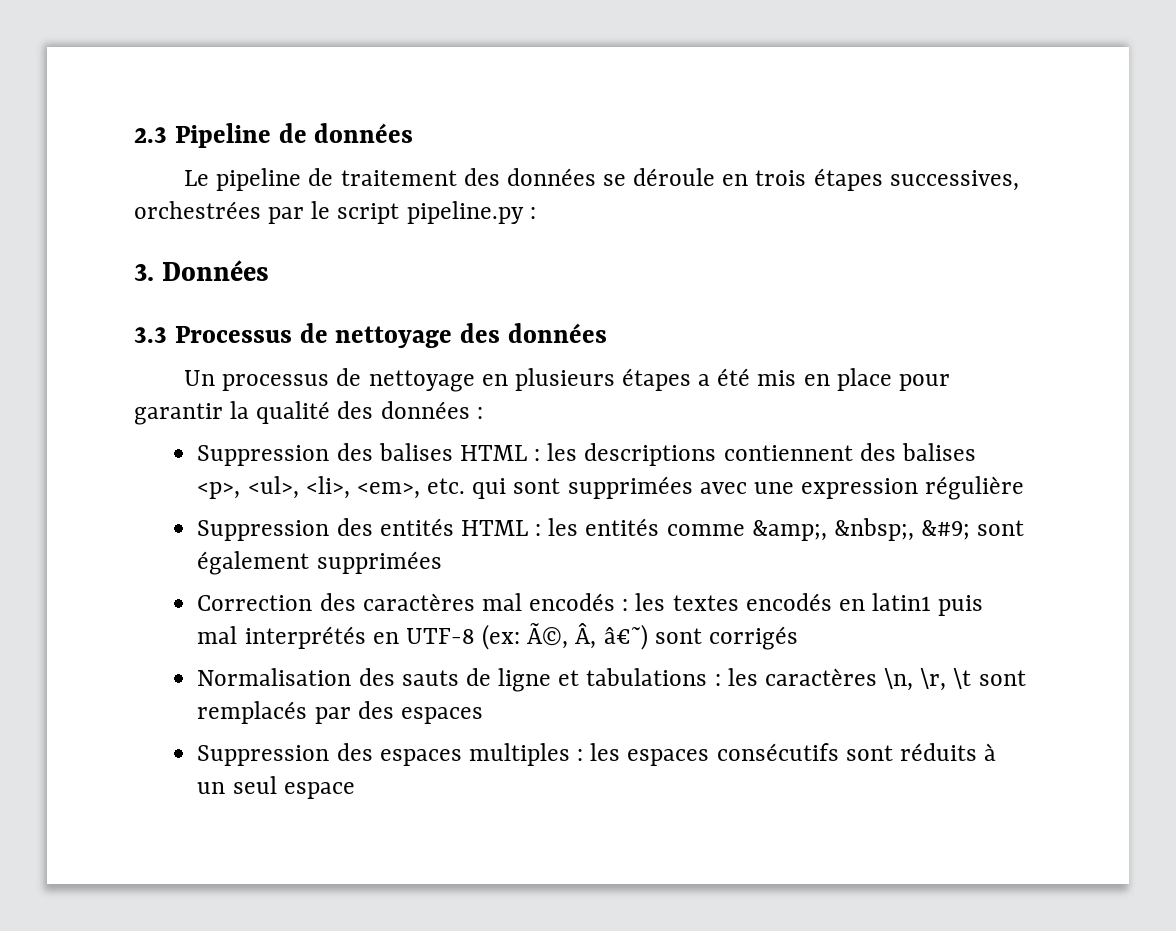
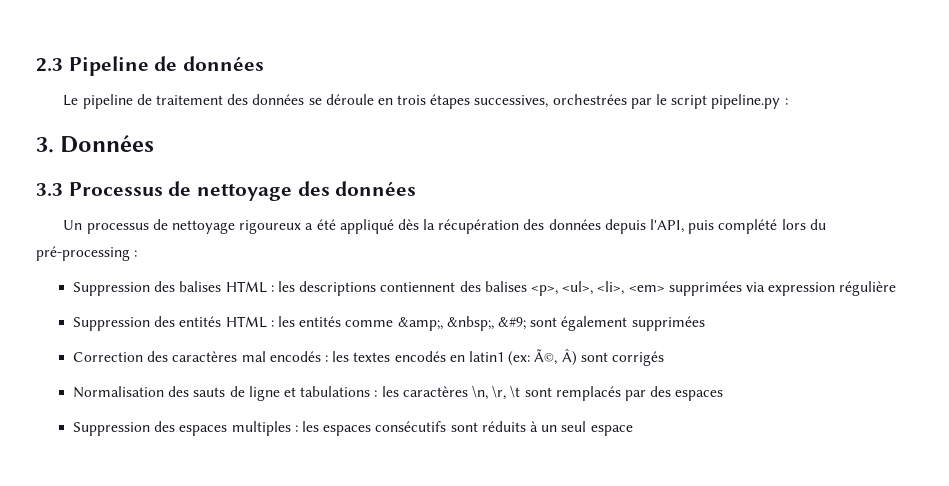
[481,368,950,391] [134,401,470,425] en plusieurs étapes a été mis en place pour garantir la qualité des données -> [239,219,826,234] [36,246,130,261] rigoureux a été appliqué dès la récupération des données depuis l'API, puis complété lors du pré-processing
[356,476,794,499] <em>, etc. qui sont supprimées avec une -> [628,281,765,296] <em> supprimées via
[938,595,984,616] [197,623,648,650] puis mal interprétés en UTF-8 (ex: Ã©, Â, â€˜) -> [508,349,577,366] (ex: Ã©, Â)

